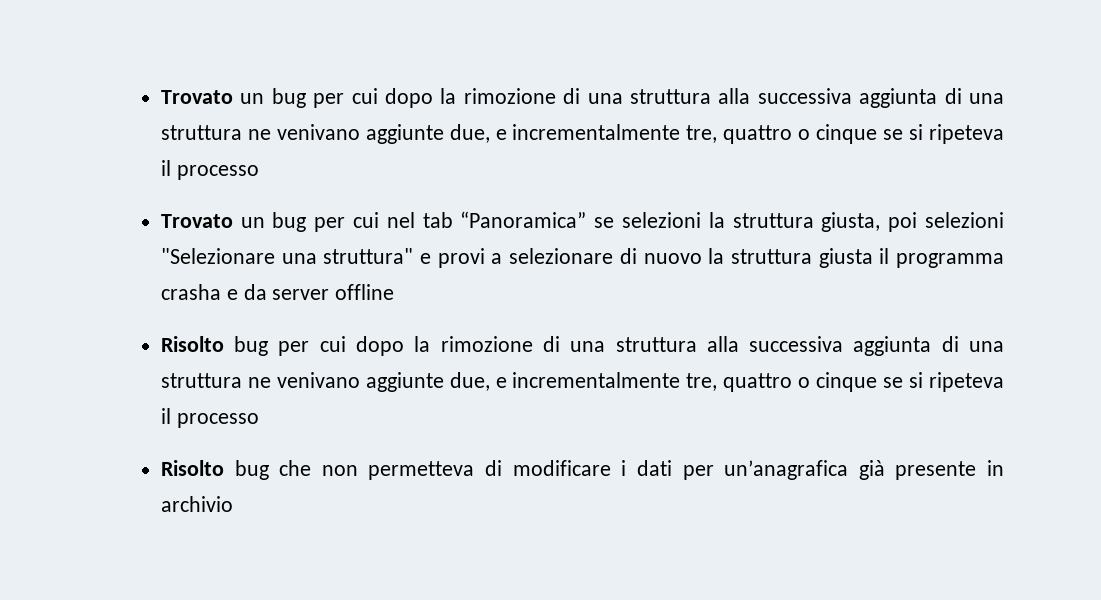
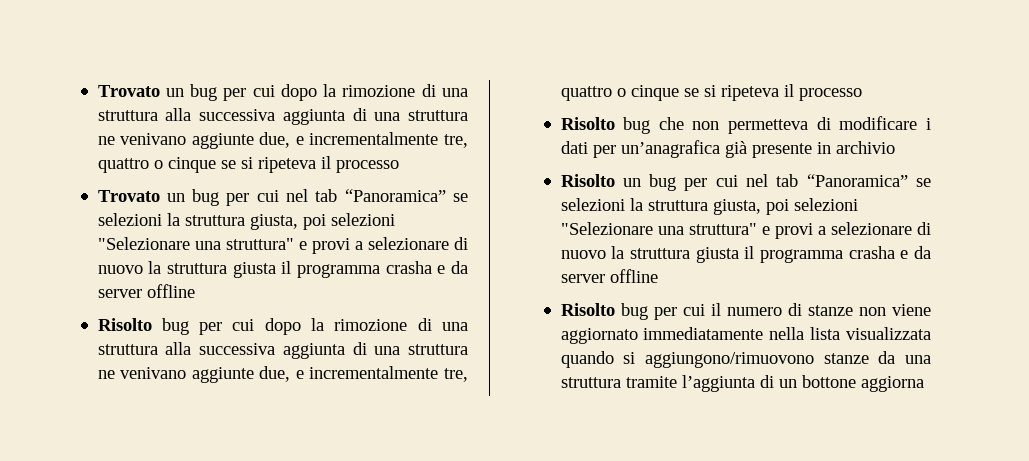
(233, 504) none -> [560,174,931,191] [560,198,858,215] [560,222,931,239] [560,246,931,263] [560,269,658,283] [560,303,931,320] [560,327,931,344] [560,351,931,368] [560,375,924,392] // Risolto un bug per cui nel tab “Panoramica” se selezioni la struttura giusta, poi selezioni "Selezionare una struttura" e provi a selezionare di nuovo la struttura giusta il programma crasha e da server offline // Risolto bug per cui il numero di stanze non viene aggiornato immediatamente nella lista visualizzata quando si aggiungono/rimuovono stanze da una struttura tramite l’aggiunta di un bottone aggiorna

